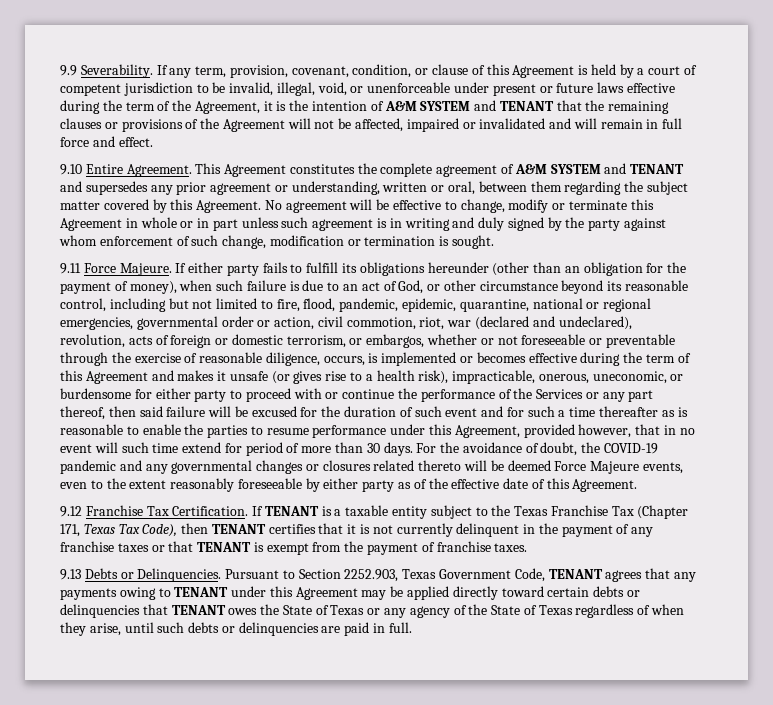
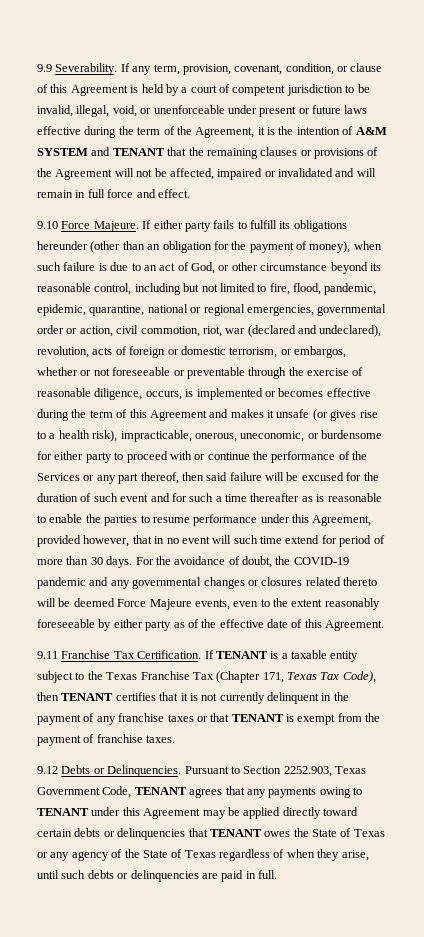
[85,163,685,177] [60,181,688,195] [60,199,654,213] [60,217,667,231] [59,235,495,249] [60,263,81,274] Entire Agreement. This Agreement constitutes the complete agreement of A&M SYSTEM and TENANT and supersedes any prior agreement or understanding, written or oral, between them regarding the subject matter covered by this Agreement. No agreement will be effective to change, modify or terminate this Agreement in whole or in part unless such agreement is in writing and duly signed by the party against whom enforcement of such change, modification or termination is sought. // 9.11 -> (58, 225) none
[60,506,82,517] 9.12 -> [37,651,58,659] 9.11
[60,569,81,580] 9.13 -> [37,766,58,774] 9.12

